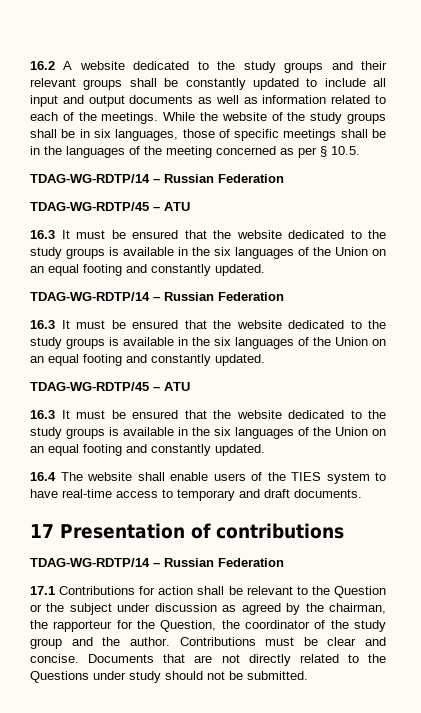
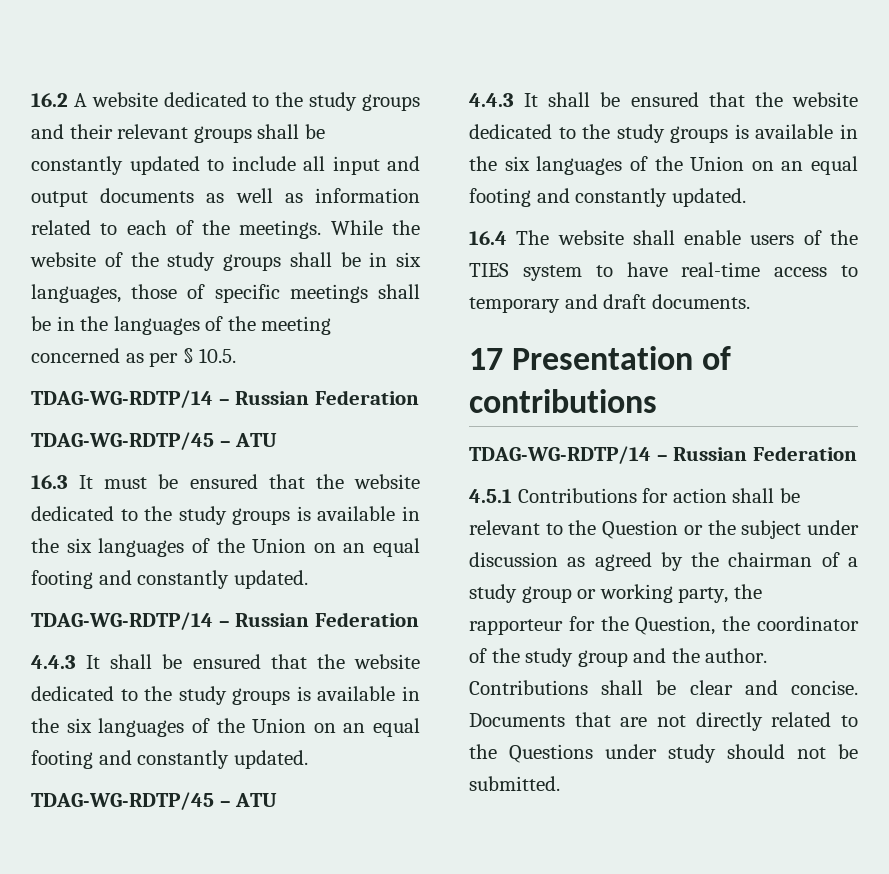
[30,320,105,329] 16.3 It must -> [31,654,153,669] 4.4.3 It shall
[30,410,105,419] 16.3 It must -> [469,92,591,107] 4.4.3 It shall
[30,586,55,595] 17.1 -> [469,489,512,503] 4.5.1
[329,603,387,614] chairman, -> [728,552,858,567] [469,584,729,603] chairman of a study group or working party,
[265,637,295,646] must -> [601,680,644,695] shall

